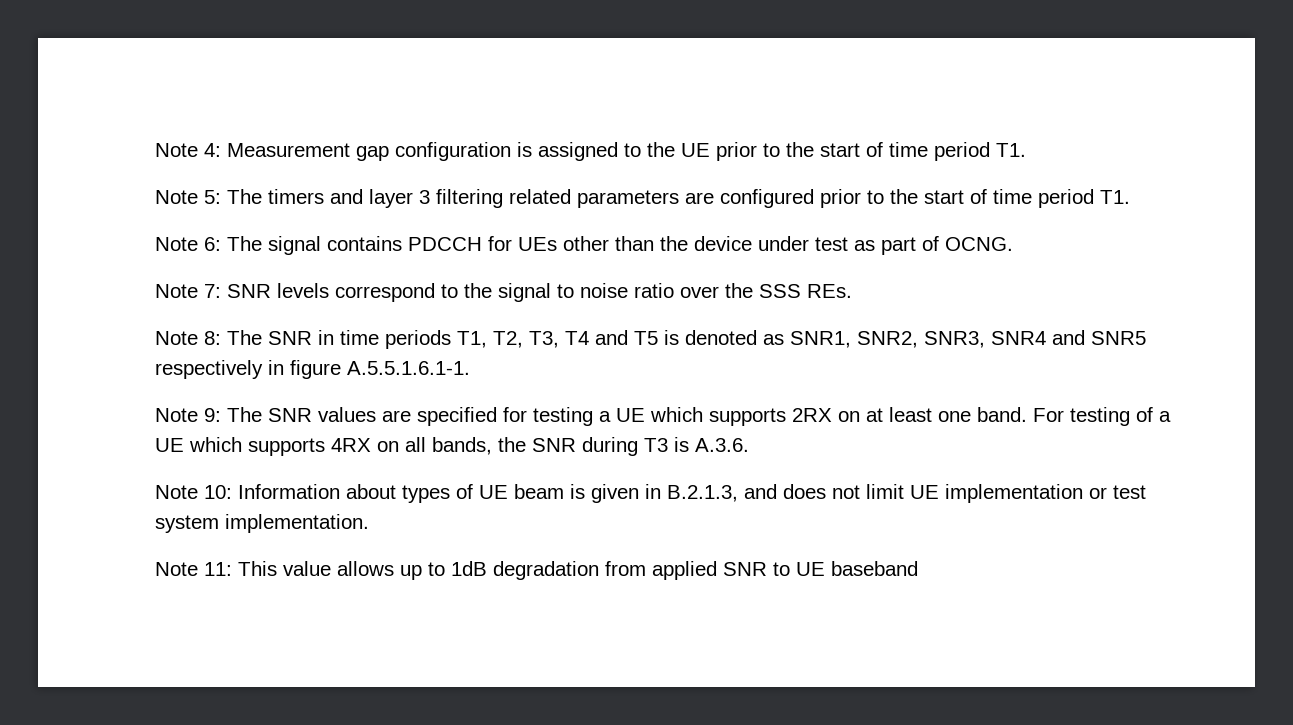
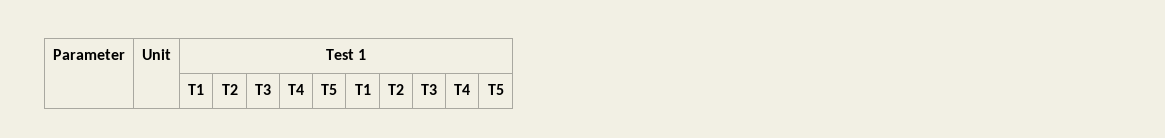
[155,142,1027,161] [155,189,1131,208] [155,236,1014,255] [155,283,853,302] [155,330,1147,349] [155,360,471,379] [155,407,1172,426] [155,437,750,456] [155,484,1147,503] [155,514,370,533] [155,561,919,580] Note 4: Measurement gap configuration is assigned to the UE prior to the start of time period T1. // Note 5: The timers and layer 3 filtering related parameters are configured prior to the start of time period T1. // Note 6: The signal contains PDCCH for UEs other than the device under test as part of OCNG. // Note 7: SNR levels correspond to the signal to noise ratio over the SSS REs. // Note 8: The SNR in time periods T1, T2, T3, T4 and T5 is denoted as SNR1, SNR2, SNR3, SNR4 and SNR5 respectively in figure A.5.5.1.6.1-1. // Note 9: The SNR values are specified for testing a UE which supports 2RX on at least one band. For testing of a UE which supports 4RX on all bands, the SNR during T3 is A.3.6. // Note 10: Information about types of UE beam is given in B.2.1.3, and does not limit UE implementation or test system implementation. // Note 11: This value allows up to 1dB degradation from applied SNR to UE baseband -> [53,49,125,60] [142,49,171,60] [325,49,367,60] [188,84,204,95] [221,84,238,95] [255,84,271,95] [288,84,304,95] [321,84,337,95] [354,84,371,95] [388,84,404,95] [421,84,437,95] [454,84,470,95] [487,84,504,95] Parameter | Unit | Test 1 // | | T1 | T2 | T3 | T4 | T5 | T1 | T2 | T3 | T4 | T5

